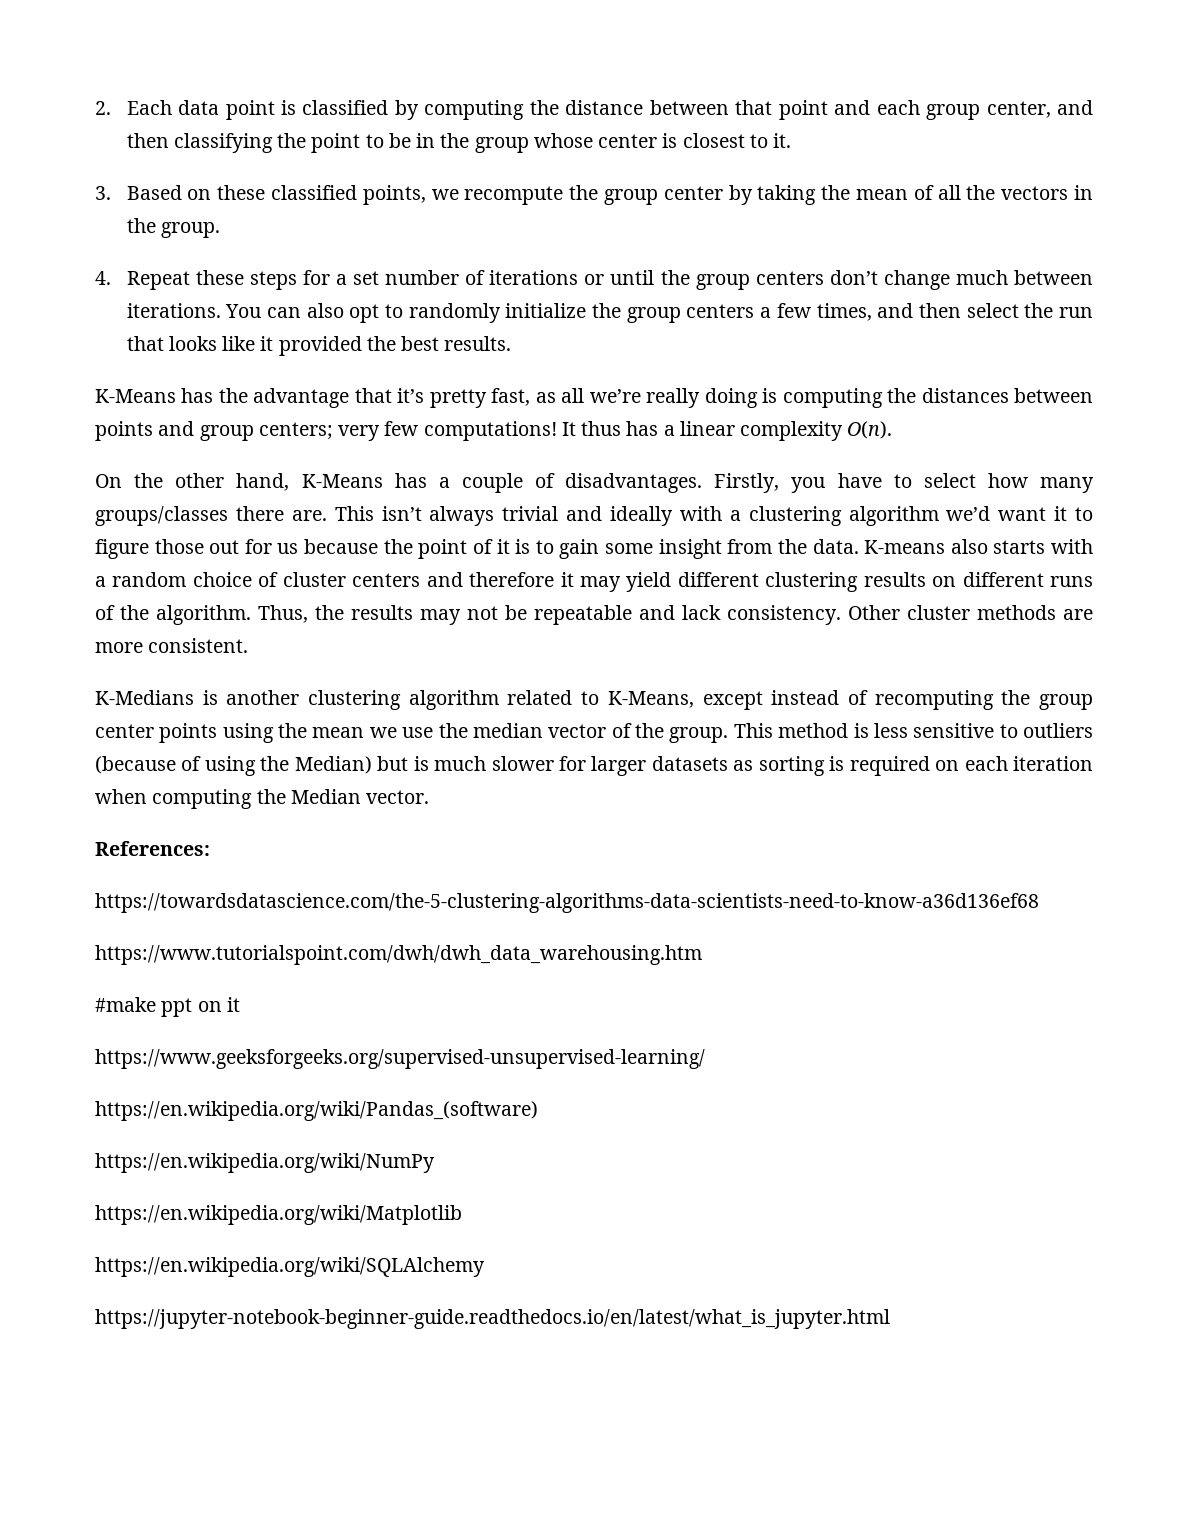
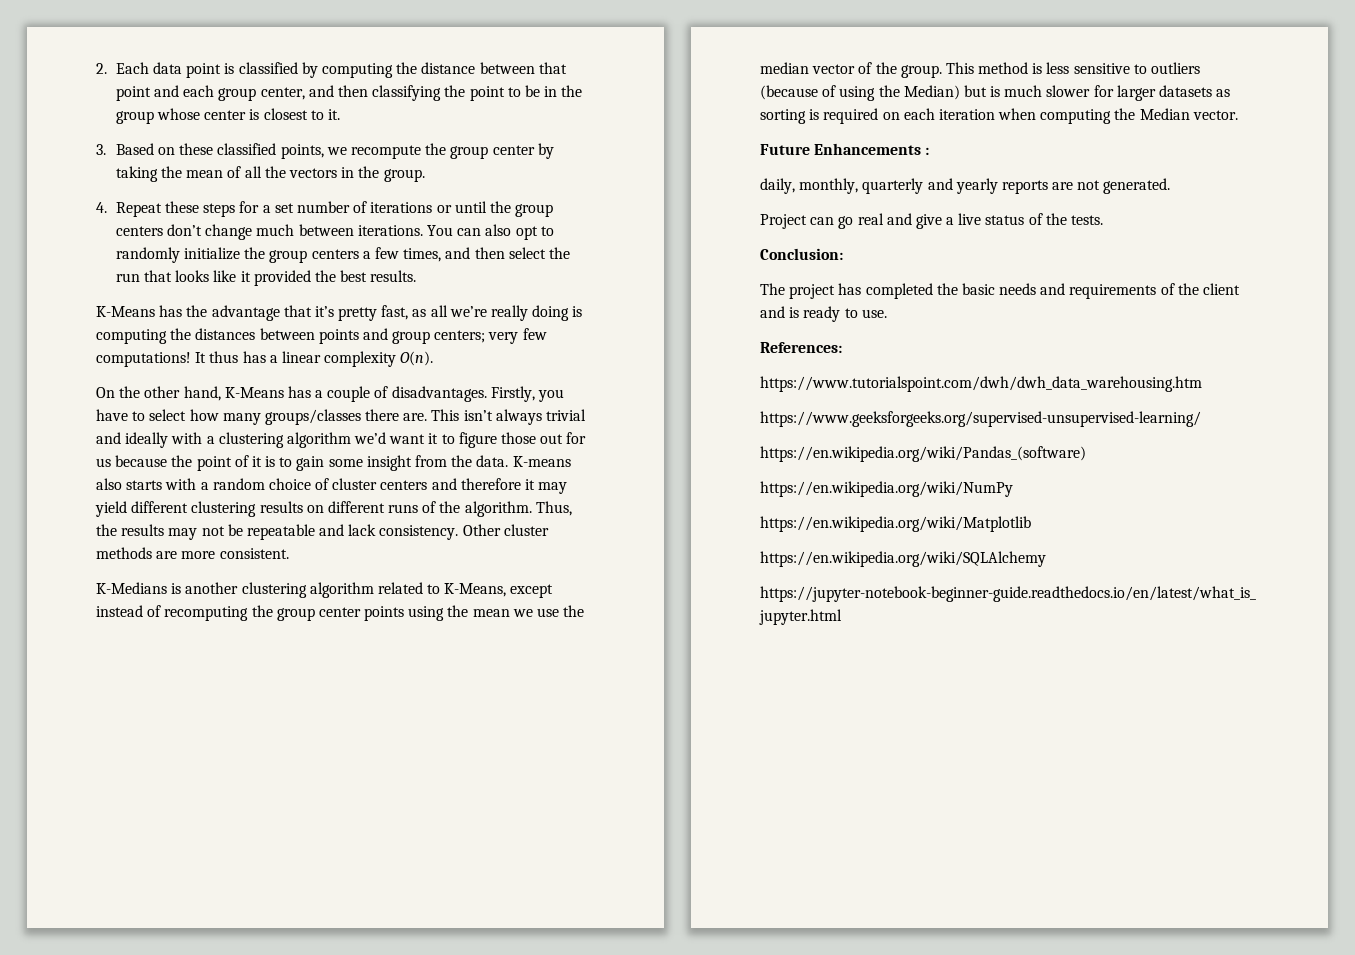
(430, 797) none -> [760,143,930,155] [760,178,1171,194] [760,213,1104,229] [760,248,843,260] [760,283,1241,299] [760,306,887,322] // Future Enhancements : // daily, monthly, quarterly and yearly reports are not generated. // Project can go real and give a live status of the tests. // Conclusion: // The project has completed the basic needs and requirements of the client and is ready to use.
[95,893,1039,913] // https://towardsdatascience.com/the-5-clustering-algorithms-data-scientists-need-to-know-a36d136ef68 -> (842, 347) none
[95,997,240,1017] // #make ppt on it -> (1202, 384) none

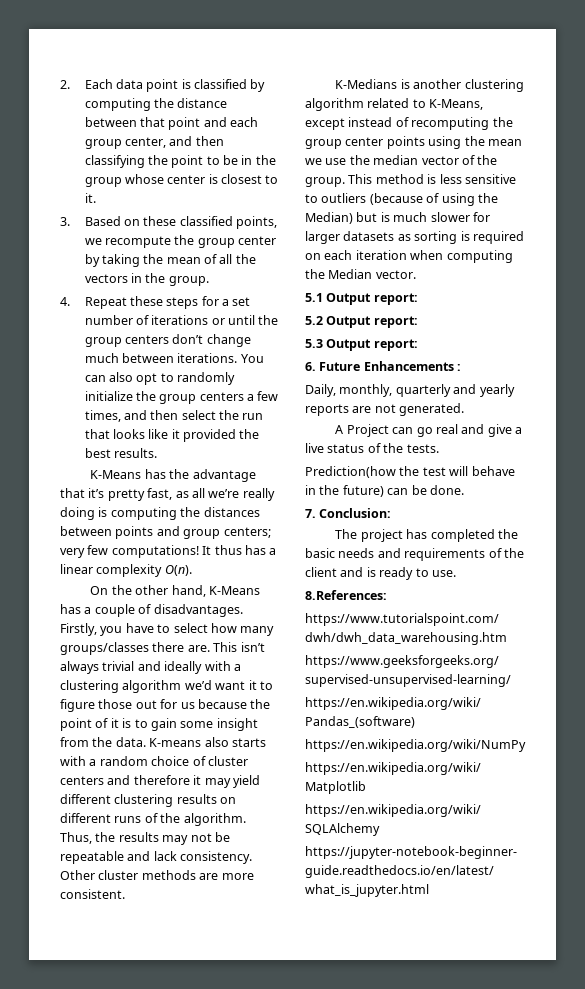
(1238, 115) none -> [305,293,418,305] [305,316,418,328] [305,339,418,351] [305,362,316,371] 5.1 Output report: // 5.2 Output report: // 5.3 Output report: // 6.
[760,178,795,194] daily, -> [305,384,336,397] Daily,
(1171, 186) none -> [335,425,344,434] A
(1104, 220) none -> [305,466,515,478] [305,485,464,497] [305,509,316,518] Prediction(how the test will behave in the future) can be done. // 7.
[760,342,842,353] References: -> [305,590,387,600] 8.References:

